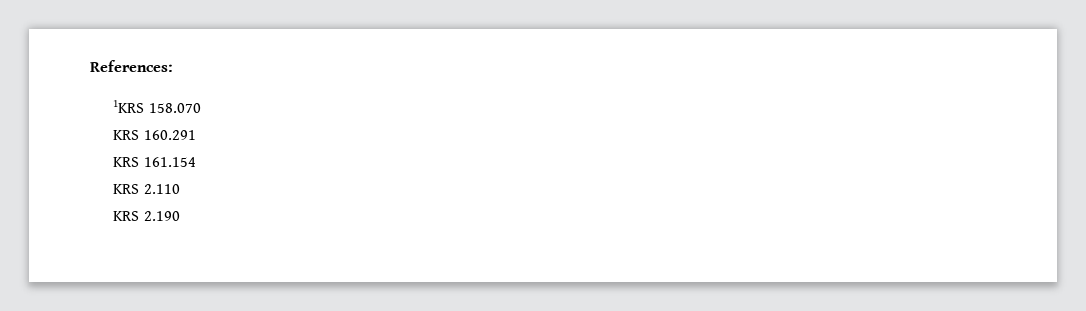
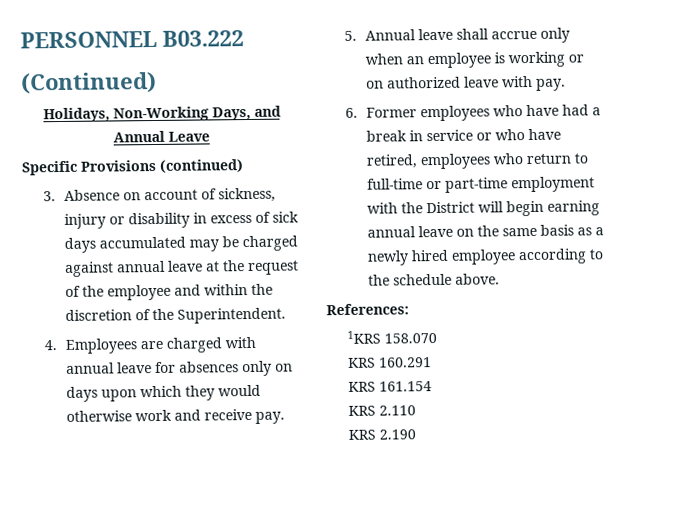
(90, 66) none -> [20,30,244,49] [21,71,157,95] [42,105,281,123] [113,130,210,143] [21,159,244,176] [42,187,276,203] [63,211,299,229] [63,235,298,253] [64,260,299,277] [64,283,273,301] [64,307,286,324] [43,336,256,354] [65,360,293,377] [65,384,261,402] [65,408,285,424] [343,27,570,43] [364,51,584,69] [365,75,566,91] [344,104,601,122] [365,128,561,142] [365,153,588,170] [366,176,595,193] [366,200,600,217] [366,224,604,238] [366,248,604,266] [367,273,500,286] PERSONNEL B03.222 // (Continued) // Holidays, Non-Working Days, and Annual Leave // Specific Provisions (continued) // 3. Absence on account of sickness, injury or disability in excess of sick days accumulated may be charged against annual leave at the request of the employee and within the discretion of the Superintendent. // 4. Employees are charged with annual leave for absences only on days upon which they would otherwise work and receive pay. // 5. Annual leave shall accrue only when an employee is working or on authorized leave with pay. // 6. Former employees who have had a break in service or who have retired, employees who return to full-time or part-time employment with the District will begin earning annual leave on the same basis as a newly hired employee according to the schedule above. //

